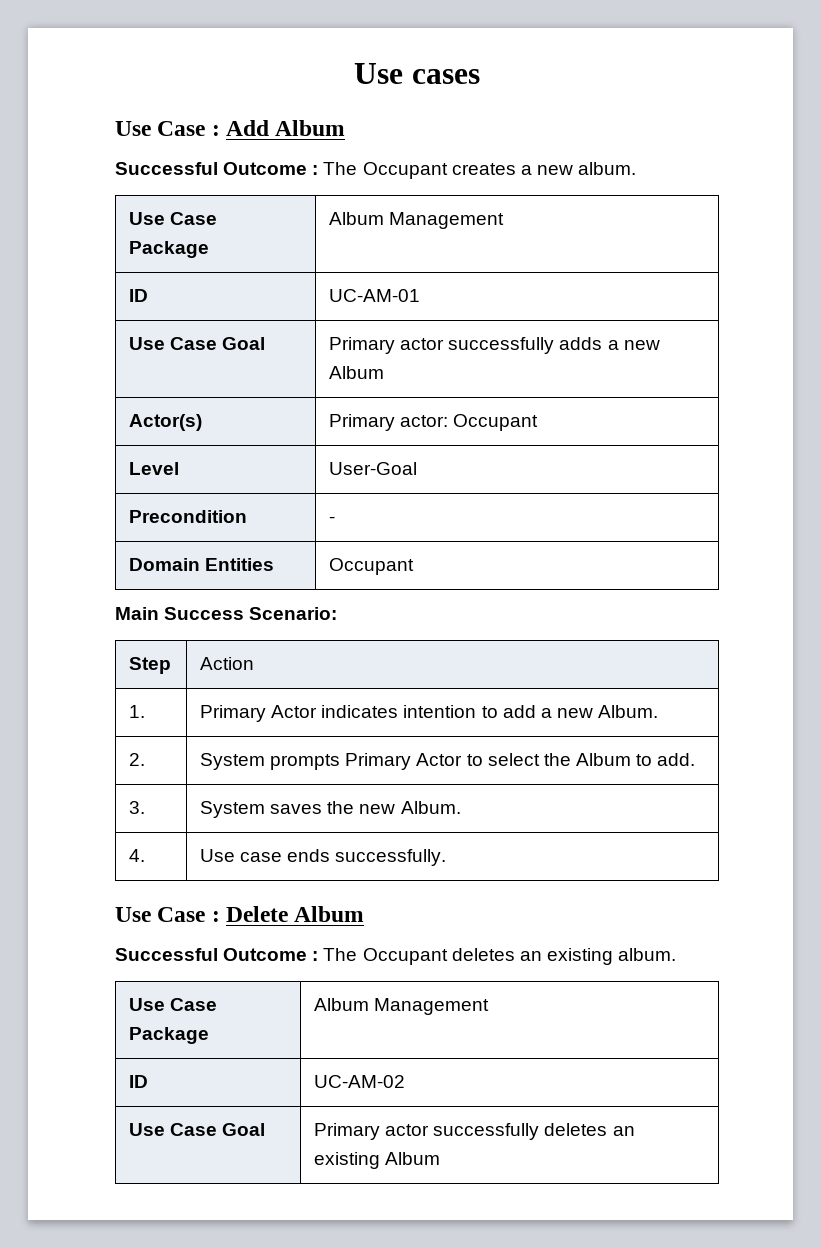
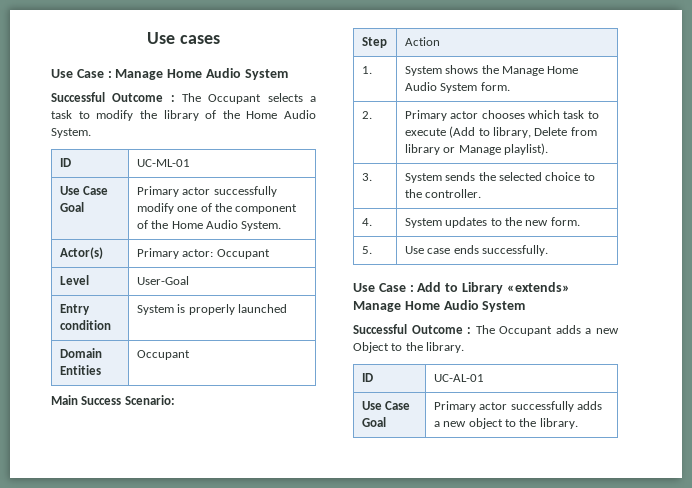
[226,120,346,136] [115,162,637,179] [129,212,218,225] [129,241,210,258] [329,212,505,229] [129,289,149,302] [329,289,421,302] [129,337,266,350] [329,337,660,354] [329,366,385,379] Add Album // Successful Outcome : The Occupant creates a new album. // Use Case Package | Album Management // ID | UC-AM-01 // Use Case Goal | Primary actor successfully adds a new Album -> [115,68,288,80] [51,92,316,104] [51,110,316,121] [51,128,91,138] [59,158,71,167] [136,159,190,167] [59,186,109,195] [59,202,84,212] [136,186,277,197] [136,203,298,214] [136,220,282,231] Manage Home Audio System // Successful Outcome : The Occupant selects a task to modify the library of the Home Audio System. // ID | UC-ML-01 // Use Case Goal | Primary actor successfully modify one of the component of the Home Audio System.
[129,510,248,523] [329,516,336,523] Precondition | - -> [59,304,90,315] [59,320,111,330] [136,304,288,315] Entry condition | System is properly launched
[200,705,659,722] [129,753,146,766] [200,753,696,770] [129,801,146,814] [200,801,461,818] [129,849,146,862] Primary Actor indicates intention to add a new Album. // 2. | System prompts Primary Actor to select the Album to add. // 3. | System saves the new Album. // 4. -> [404,65,579,76] [404,82,510,93] [361,111,372,119] [404,110,599,121] [404,126,597,138] [404,143,549,155] [361,173,372,181] [404,172,595,183] [404,189,482,198] [361,218,372,226] [404,217,580,228] [361,246,372,254] System shows the Manage Home Audio System form. // 2. | Primary actor chooses which task to execute (Add to library, Delete from library or Manage playlist). // 3. | System sends the selected choice to the controller. // 4. | System updates to the new form. // 5.
[226,906,365,922] [115,948,677,965] [129,998,218,1011] [129,1027,210,1044] [314,998,490,1015] [129,1075,149,1088] [314,1075,406,1088] [129,1123,266,1136] [314,1123,635,1140] [314,1152,441,1169] Delete Album // Successful Outcome : The Occupant deletes an existing album. // Use Case Package | Album Management // ID | UC-AM-02 // Use Case Goal | Primary actor successfully deletes an existing Album -> [417,282,570,294] [353,300,526,312] [353,324,619,336] [353,342,465,353] [361,373,373,382] [433,374,484,382] [361,401,411,410] [361,417,386,427] [433,401,603,412] [433,418,578,429] Add to Library «extends» Manage Home Audio System // Successful Outcome : The Occupant adds a new Object to the library. // ID | UC-AL-01 // Use Case Goal | Primary actor successfully adds a new object to the library.

